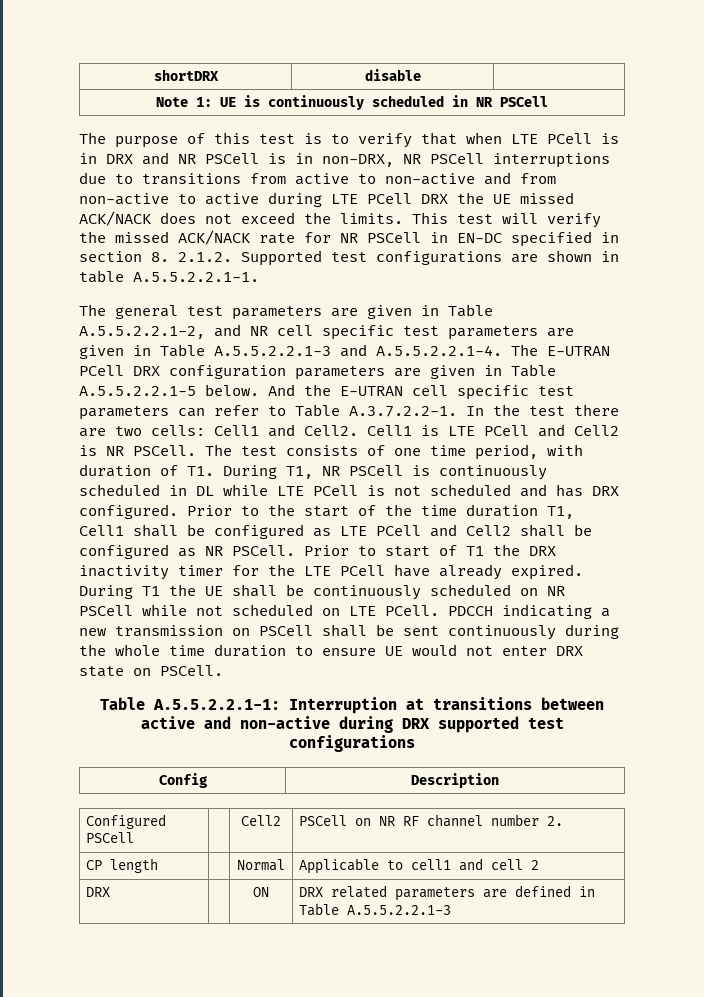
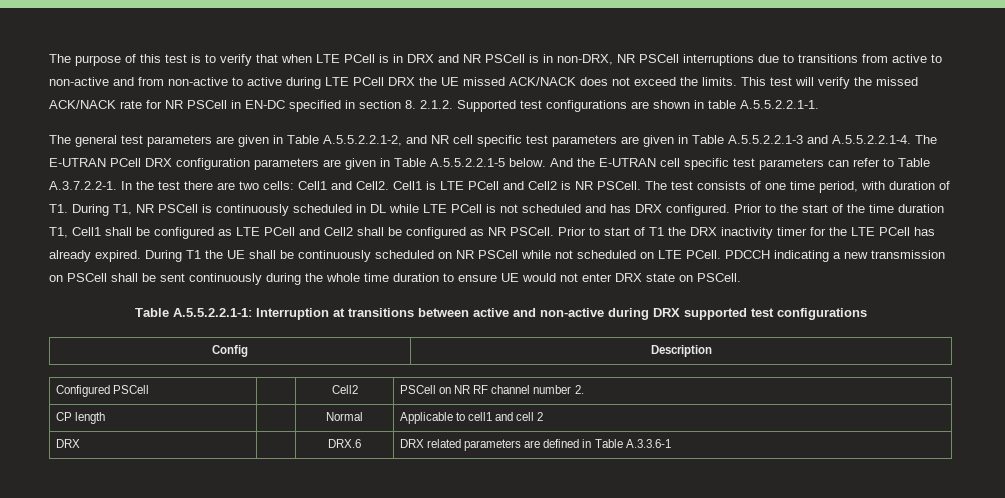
[153,69,219,81] [364,69,421,81] [156,95,548,110] shortDRX | disable | // Note 1: UE is continuously scheduled in NR PSCell // -> (49, 58) none
[394,564,430,577] have -> [914,227,935,236] has
[253,887,269,897] ON -> [328,439,361,448] DRX.6
[346,905,451,915] A.5.5.2.2.1-3 -> [625,439,671,448] A.3.3.6-1

